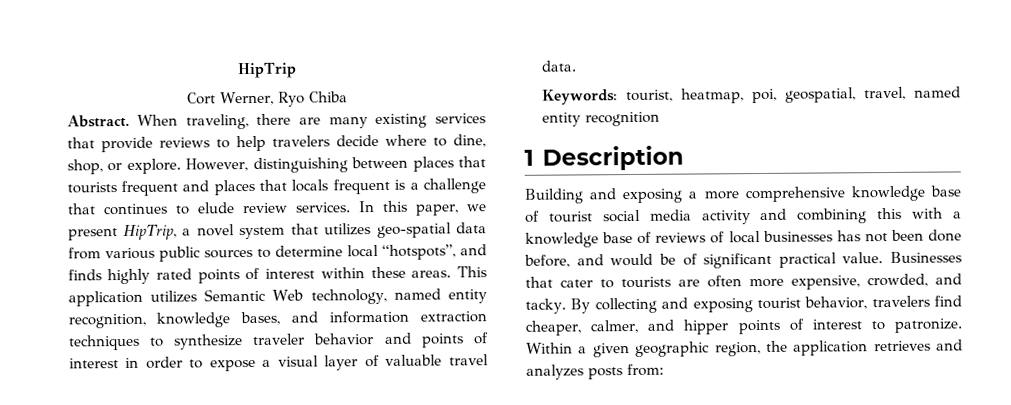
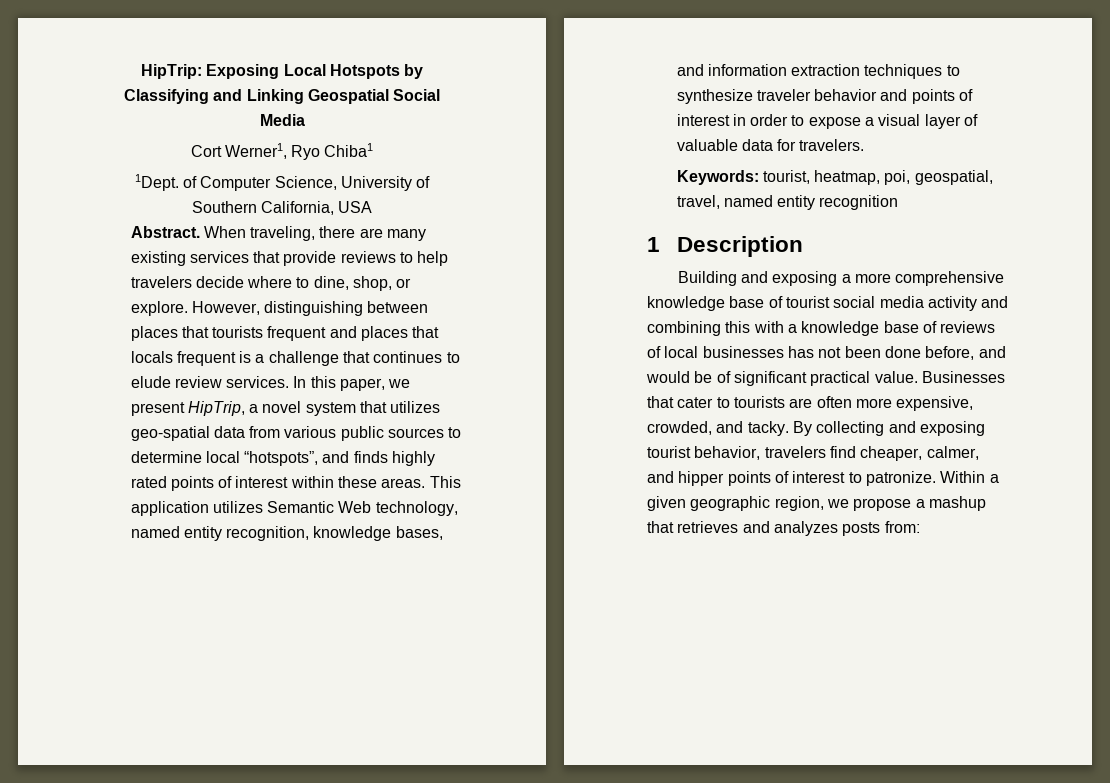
[237,62,298,79] [187,91,348,107] HipTrip // Cort Werner, Ryo Chiba -> [140,64,424,79] [123,89,441,104] [259,114,305,126] [190,143,374,160] [134,174,431,191] [191,201,373,215] HipTrip: Exposing Local Hotspots by Classifying and Linking Geospatial Social Media // Cort Werner1, Ryo Chiba1 // 1Dept. of Computer Science, University of Southern California, USA
[449,354,489,366] [540,60,576,72] travel data. -> [741,139,865,151] data for travelers.
[765,340,869,356] the application -> [826,496,986,511] [647,521,674,533] we propose a mashup that

